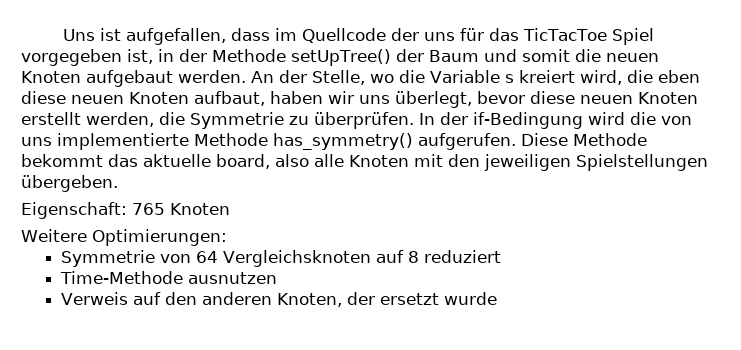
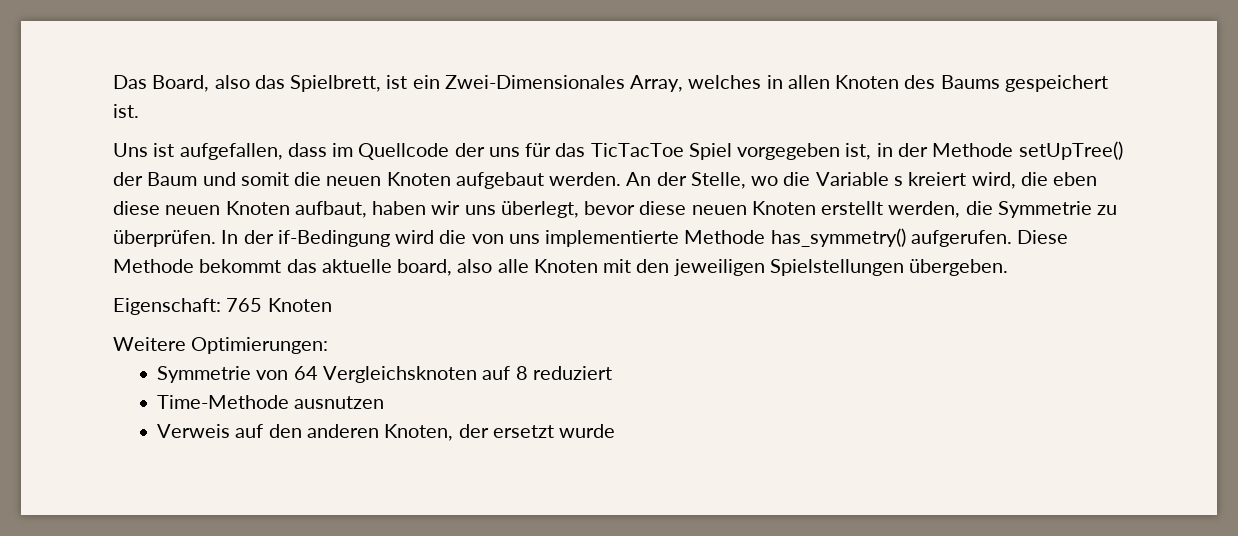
(62, 35) none -> [113,75,1108,92] [113,104,139,118] Das Board, also das Spielbrett, ist ein Zwei-Dimensionales Array, welches in allen Knoten des Baums gespeichert ist. //

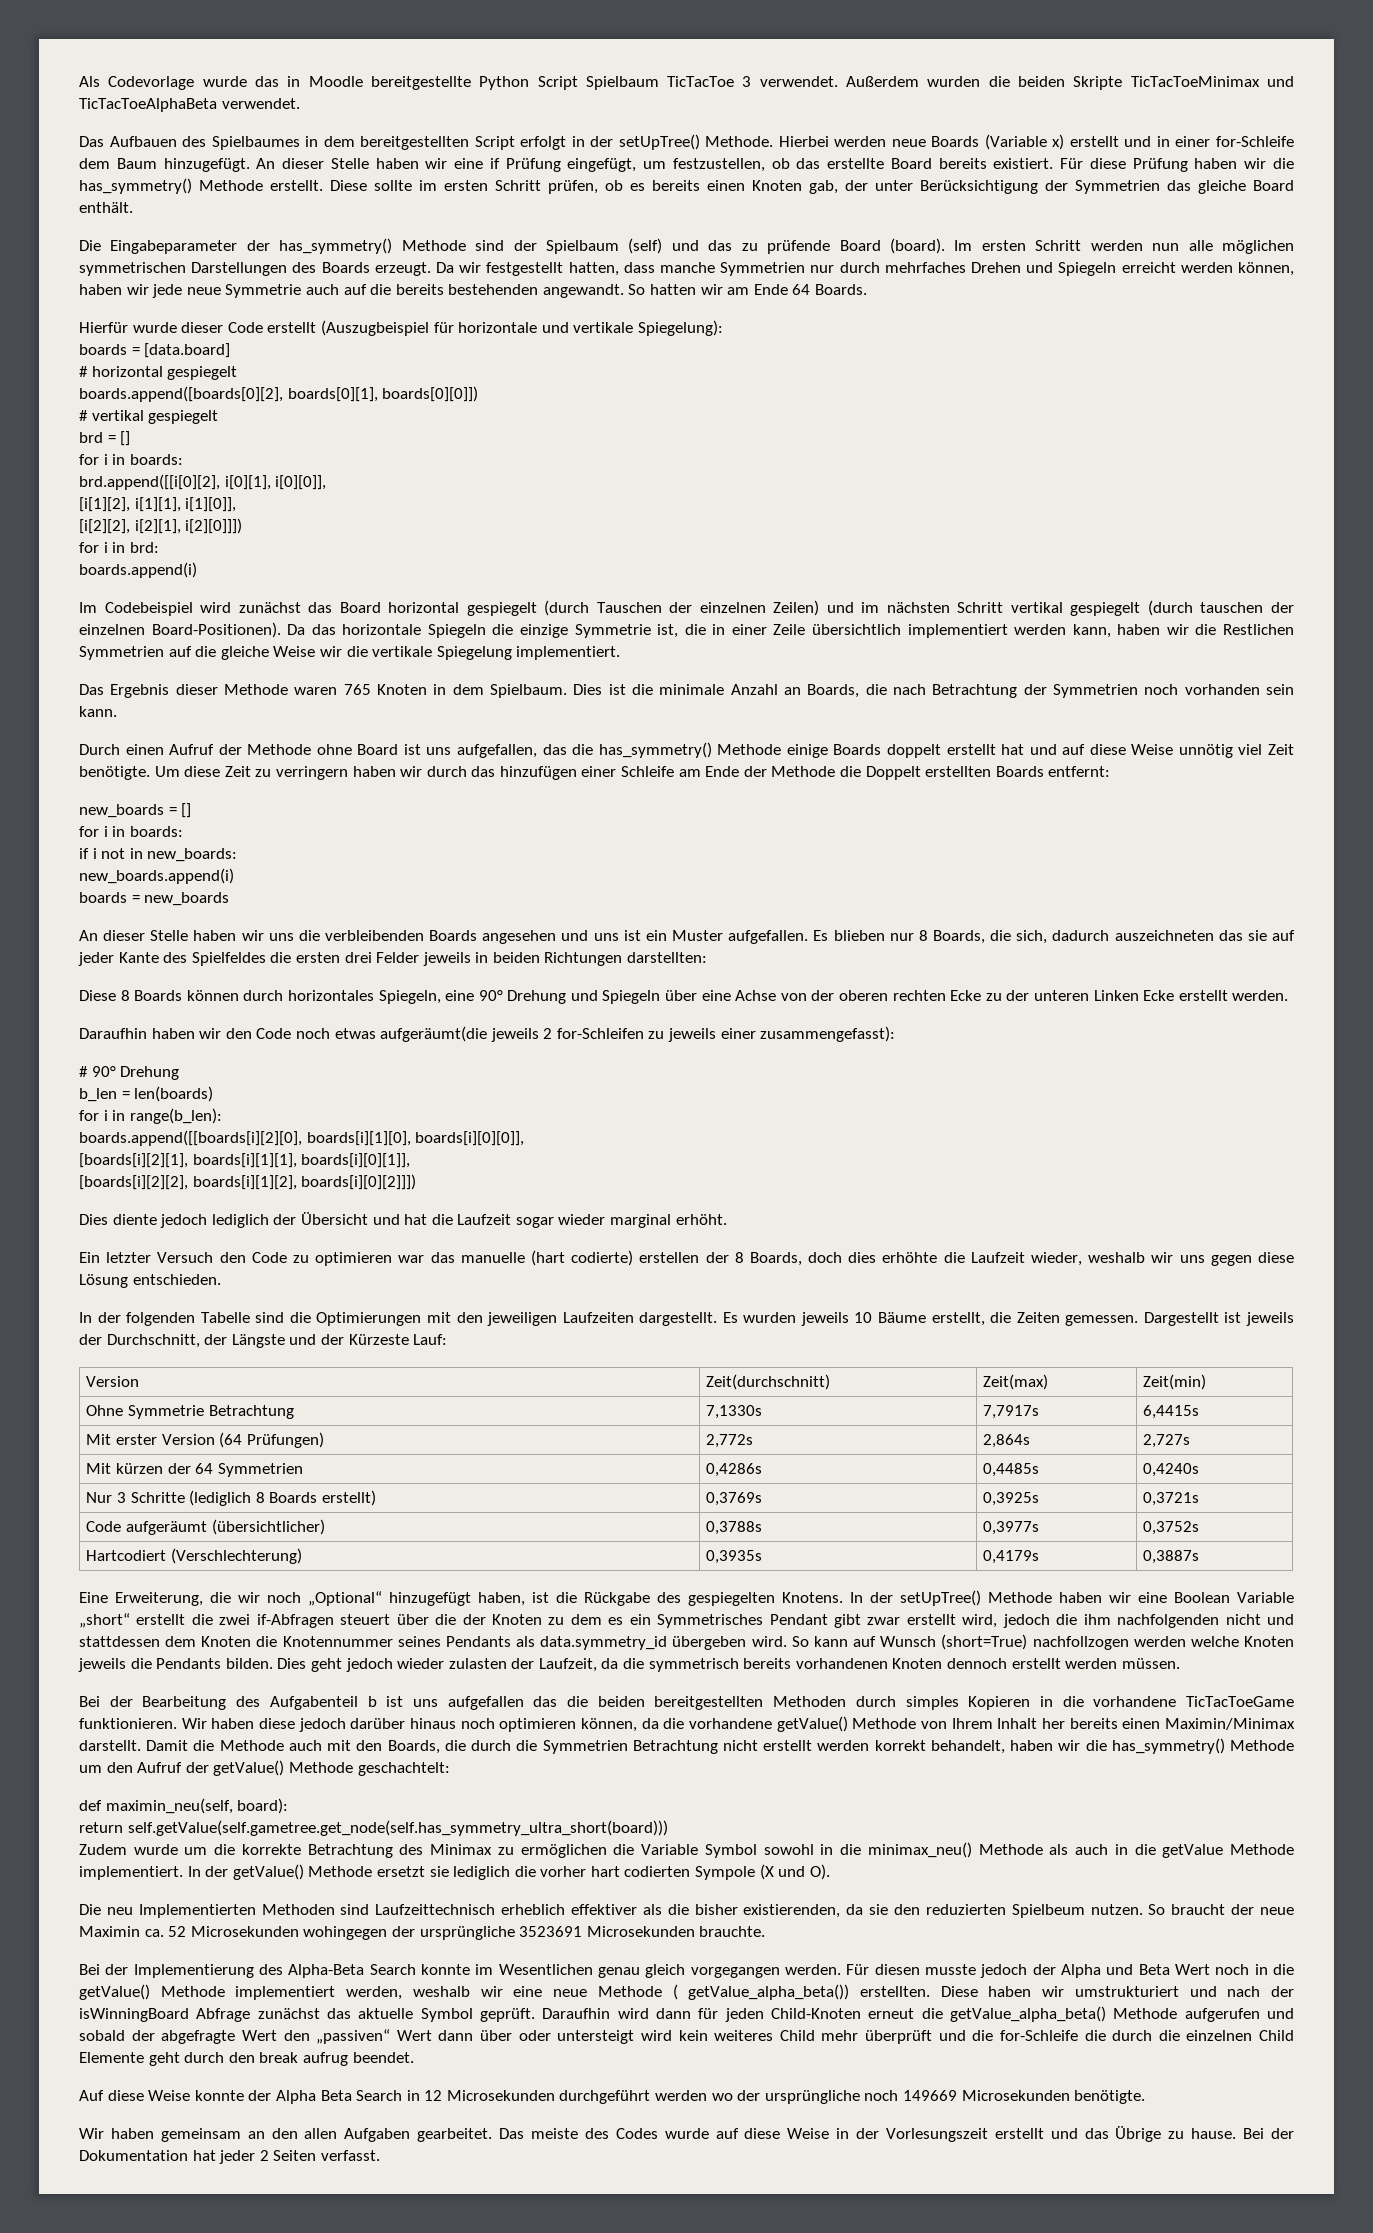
[113,75,1108,92] [113,104,139,118] [113,141,1123,160] [113,172,1098,189] [113,201,1118,218] [113,228,1069,247] [113,259,1009,276] [113,298,332,315] [113,337,329,354] [157,366,612,383] [157,395,385,409] [157,424,616,441] Das Board, also das Spielbrett, ist ein Zwei-Dimensionales Array, welches in allen Knoten des Baums gespeichert ist. // Uns ist aufgefallen, dass im Quellcode der uns für das TicTacToe Spiel vorgegeben ist, in der Methode setUpTree() der Baum und somit die neuen Knoten aufgebaut werden. An der Stelle, wo die Variable s kreiert wird, die eben diese neuen Knoten aufbaut, haben wir uns überlegt, bevor diese neuen Knoten erstellt werden, die Symmetrie zu überprüfen. In der if-Bedingung wird die von uns implementierte Methode has_symmetry() aufgerufen. Diese Methode bekommt das aktuelle board, also alle Knoten mit den jeweiligen Spielstellungen übergeben. // Eigenschaft: 765 Knoten // Weitere Optimierungen: // Symmetrie von 64 Vergleichsknoten auf 8 reduziert // Time-Methode ausnutzen // Verweis auf den anderen Knoten, der ersetzt wurde -> [79,76,1294,90] [79,98,300,112] [79,134,1294,150] [79,158,1294,172] [79,178,1294,194] [79,202,133,213] [79,238,1294,254] [79,262,1295,276] [79,284,868,298] [79,320,723,336] [79,343,231,358] [79,366,238,380] [79,386,479,402] [79,410,219,424] [79,431,131,446] [79,454,183,465] [79,474,327,490] [79,497,237,512] [79,518,243,534] [79,542,159,553] [79,562,197,578] [79,600,1294,616] [79,622,1294,638] [79,646,621,660] [79,684,1295,698] [79,706,117,717] [79,742,1294,758] [79,766,1111,780] [79,803,192,818] [79,826,183,837] [79,848,238,862] [79,868,234,884] [79,892,230,906] [79,930,1295,944] [78,952,708,966] [79,990,1289,1004] [79,1026,896,1042] [79,1066,180,1080] [79,1086,214,1102] [79,1108,222,1124] [79,1130,525,1146] [79,1153,411,1168] [79,1174,417,1190] [79,1212,727,1228] [79,1250,1294,1266] [79,1274,221,1288] [79,1312,1294,1326] [79,1334,448,1348] [86,1376,140,1387] [706,1374,831,1390] [983,1374,1049,1390] [1143,1374,1207,1390] [86,1405,294,1419] [706,1405,763,1419] [983,1405,1040,1419] [1143,1405,1200,1419] [86,1432,324,1448] [706,1434,754,1448] [983,1434,1031,1448] [1143,1434,1191,1448] [86,1463,303,1477] [706,1463,763,1477] [983,1463,1040,1477] [1143,1463,1200,1477] [86,1490,376,1506] [706,1492,763,1506] [983,1492,1040,1506] [1143,1492,1200,1506] [86,1519,325,1535] [706,1521,763,1535] [983,1521,1040,1535] [1143,1521,1200,1535] [86,1548,303,1564] [706,1550,763,1564] [983,1550,1040,1564] [1143,1550,1200,1564] [79,1590,1294,1606] [79,1613,1295,1628] [79,1634,1294,1650] [78,1658,1180,1672] [79,1696,1295,1710] [79,1716,1295,1732] [79,1738,1295,1754] [79,1760,450,1776] [79,1798,289,1814] [79,1820,668,1836] [79,1842,1294,1858] [79,1864,830,1880] [79,1904,1295,1918] [79,1926,766,1940] [79,1964,1294,1978] [79,1984,1294,2000] [79,2006,1294,2022] [79,2029,1294,2044] [79,2052,414,2066] [79,2090,1146,2104] [79,2126,1294,2142] [79,2150,380,2164] Als Codevorlage wurde das in Moodle bereitgestellte Python Script Spielbaum TicTacToe 3 verwendet. Außerdem wurden die beiden Skripte TicTacToeMinimax und TicTacToeAlphaBeta verwendet. // Das Aufbauen des Spielbaumes in dem bereitgestellten Script erfolgt in der setUpTree() Methode. Hierbei werden neue Boards (Variable x) erstellt und in einer for-Schleife dem Baum hinzugefügt. An dieser Stelle haben wir eine if Prüfung eingefügt, um festzustellen, ob das erstellte Board bereits existiert. Für diese Prüfung haben wir die has_symmetry() Methode erstellt. Diese sollte im ersten Schritt prüfen, ob es bereits einen Knoten gab, der unter Berücksichtigung der Symmetrien das gleiche Board enthält. // Die Eingabeparameter der has_symmetry() Methode sind der Spielbaum (self) und das zu prüfende Board (board). Im ersten Schritt werden nun alle möglichen symmetrischen Darstellungen des Boards erzeugt. Da wir festgestellt hatten, dass manche Symmetrien nur durch mehrfaches Drehen und Spiegeln erreicht werden können, haben wir jede neue Symmetrie auch auf die bereits bestehenden angewandt. So hatten wir am Ende 64 Boards. // Hierfür wurde dieser Code erstellt (Auszugbeispiel für horizontale und vertikale Spiegelung): // boards = [data.board] // # horizontal gespiegelt // boards.append([boards[0][2], boards[0][1], boards[0][0]]) // # vertikal gespiegelt // brd = [] // for i in boards: // brd.append([[i[0][2], i[0][1], i[0][0]], // [i[1][2], i[1][1], i[1][0]], // [i[2][2], i[2][1], i[2][0]]]) // for i in brd: // boards.append(i) // Im Codebeispiel wird zunächst das Board horizontal gespiegelt (durch Tauschen der einzelnen Zeilen) und im nächsten Schritt vertikal gespiegelt (durch tauschen der einzelnen Board-Positionen). Da das horizontale Spiegeln die einzige Symmetrie ist, die in einer Zeile übersichtlich implementiert werden kann, haben wir die Restlichen Symmetrien auf die gleiche Weise wir die vertikale Spiegelung implementiert. // Das Ergebnis dieser Methode waren 765 Knoten in dem Spielbaum. Dies ist die minimale Anzahl an Boards, die nach Betrachtung der Symmetrien noch vorhanden sein kann. // Durch einen Aufruf der Methode ohne Board ist uns aufgefallen, das die has_symmetry() Methode einige Boards doppelt erstellt hat und auf diese Weise unnötig viel Zeit benötigte. Um diese Zeit zu verringern haben wir durch das hinzufügen einer Schleife am Ende der Methode die Doppelt erstellten Boards entfernt: // new_boards = [] // for i in boards: // if i not in new_boards: // new_boards.append(i) // boards = new_boards // An dieser Stelle haben wir uns die verbleibenden Boards angesehen und uns ist ein Muster aufgefallen. Es blieben nur 8 Boards, die sich, dadurch auszeichneten das sie auf jeder Kante des Spielfeldes die ersten drei Felder jeweils in beiden Richtungen darstellten: // Diese 8 Boards können durch horizontales Spiegeln, eine 90° Drehung und Spiegeln über eine Achse von der oberen rechten Ecke zu der unteren Linken Ecke erstellt werden. // Daraufhin haben wir den Code noch etwas aufgeräumt(die jeweils 2 for-Schleifen zu jeweils einer zusammengefasst): // # 90° Drehung // b_len = len(boards) // for i in range(b_len): // boards.append([[boards[i][2][0], boards[i][1][0], boards[i][0][0]], // [boards[i][2][1], boards[i][1][1], boards[i][0][1]], // [boards[i][2][2], boards[i][1][2], boards[i][0][2]]]) // Dies diente jedoch lediglich der Übersicht und hat die Laufzeit sogar wieder marginal erhöht. // Ein letzter Versuch den Code zu optimieren war das manuelle (hart codierte) erstellen der 8 Boards, doch dies erhöhte die Laufzeit wieder, weshalb wir uns gegen diese Lösung entschieden. // In der folgenden Tabelle sind die Optimierungen mit den jeweiligen Laufzeiten dargestellt. Es wurden jeweils 10 Bäume erstellt, die Zeiten gemessen. Dargestellt ist jeweils der Durchschnitt, der Längste und der Kürzeste Lauf: // Version | Zeit(durchschnitt) | Zeit(max) | Zeit(min) // Ohne Symmetrie Betrachtung | 7,1330s | 7,7917s | 6,4415s // Mit erster Version (64 Prüfungen) | 2,772s | 2,864s | 2,727s // Mit kürzen der 64 Symmetrien | 0,4286s | 0,4485s | 0,4240s // Nur 3 Schritte (lediglich 8 Boards erstellt) | 0,3769s | 0,3925s | 0,3721s // Code aufgeräumt (übersichtlicher) | 0,3788s | 0,3977s | 0,3752s // Hartcodiert (Verschlechterung) | 0,3935s | 0,4179s | 0,3887s // Eine Erweiterung, die wir noch „Optional“ hinzugefügt haben, ist die Rückgabe des gespiegelten Knotens. In der setUpTree() Methode haben wir eine Boolean Variable „short“ erstellt die zwei if-Abfragen steuert über die der Knoten zu dem es ein Symmetrisches Pendant gibt zwar erstellt wird, jedoch die ihm nachfolgenden nicht und stattdessen dem Knoten die Knotennummer seines Pendants als data.symmetry_id übergeben wird. So kann auf Wunsch (short=True) nachfollzogen werden welche Knoten jeweils die Pendants bilden. Dies geht jedoch wieder zulasten der Laufzeit, da die symmetrisch bereits vorhandenen Knoten dennoch erstellt werden müssen. // Bei der Bearbeitung des Aufgabenteil b ist uns aufgefallen das die beiden bereitgestellten Methoden durch simples Kopieren in die vorhandene TicTacToeGame funktionieren. Wir haben diese jedoch darüber hinaus noch optimieren können, da die vorhandene getValue() Methode von Ihrem Inhalt her bereits einen Maximin/Minimax darstellt. Damit die Methode auch mit den Boards, die durch die Symmetrien Betrachtung nicht erstellt werden korrekt behandelt, haben wir die has_symmetry() Methode um den Aufruf der getValue() Methode geschachtelt: // def maximin_neu(self, board): // return self.getValue(self.gametree.get_node(self.has_symmetry_ultra_short(board))) // Zudem wurde um die korrekte Betrachtung des Minimax zu ermöglichen die Variable Symbol sowohl in die minimax_neu() Methode als auch in die getValue Methode implementiert. In der getValue() Methode ersetzt sie lediglich die vorher hart codierten Sympole (X und O). // Die neu Implementierten Methoden sind Laufzeittechnisch erheblich effektiver als die bisher existierenden, da sie den reduzierten Spielbeum nutzen. So braucht der neue Maximin ca. 52 Microsekunden wohingegen der ursprüngliche 3523691 Microsekunden brauchte. // Bei der Implementierung des Alpha-Beta Search konnte im Wesentlichen genau gleich vorgegangen werden. Für diesen musste jedoch der Alpha und Beta Wert noch in die getValue() Methode implementiert werden, weshalb wir eine neue Methode ( getValue_alpha_beta()) erstellten. Diese haben wir umstrukturiert und nach der isWinningBoard Abfrage zunächst das aktuelle Symbol geprüft. Daraufhin wird dann für jeden Child-Knoten erneut die getValue_alpha_beta() Methode aufgerufen und sobald der abgefragte Wert den „passiven“ Wert dann über oder untersteigt wird kein weiteres Child mehr überprüft und die for-Schleife die durch die einzelnen Child Elemente geht durch den break aufrug beendet. // Auf diese Weise konnte der Alpha Beta Search in 12 Microsekunden durchgeführt werden wo der ursprüngliche noch 149669 Microsekunden benötigte. // Wir haben gemeinsam an den allen Aufgaben gearbeitet. Das meiste des Codes wurde auf diese Weise in der Vorlesungszeit erstellt und das Übrige zu hause. Bei der Dokumentation hat jeder 2 Seiten verfasst.

